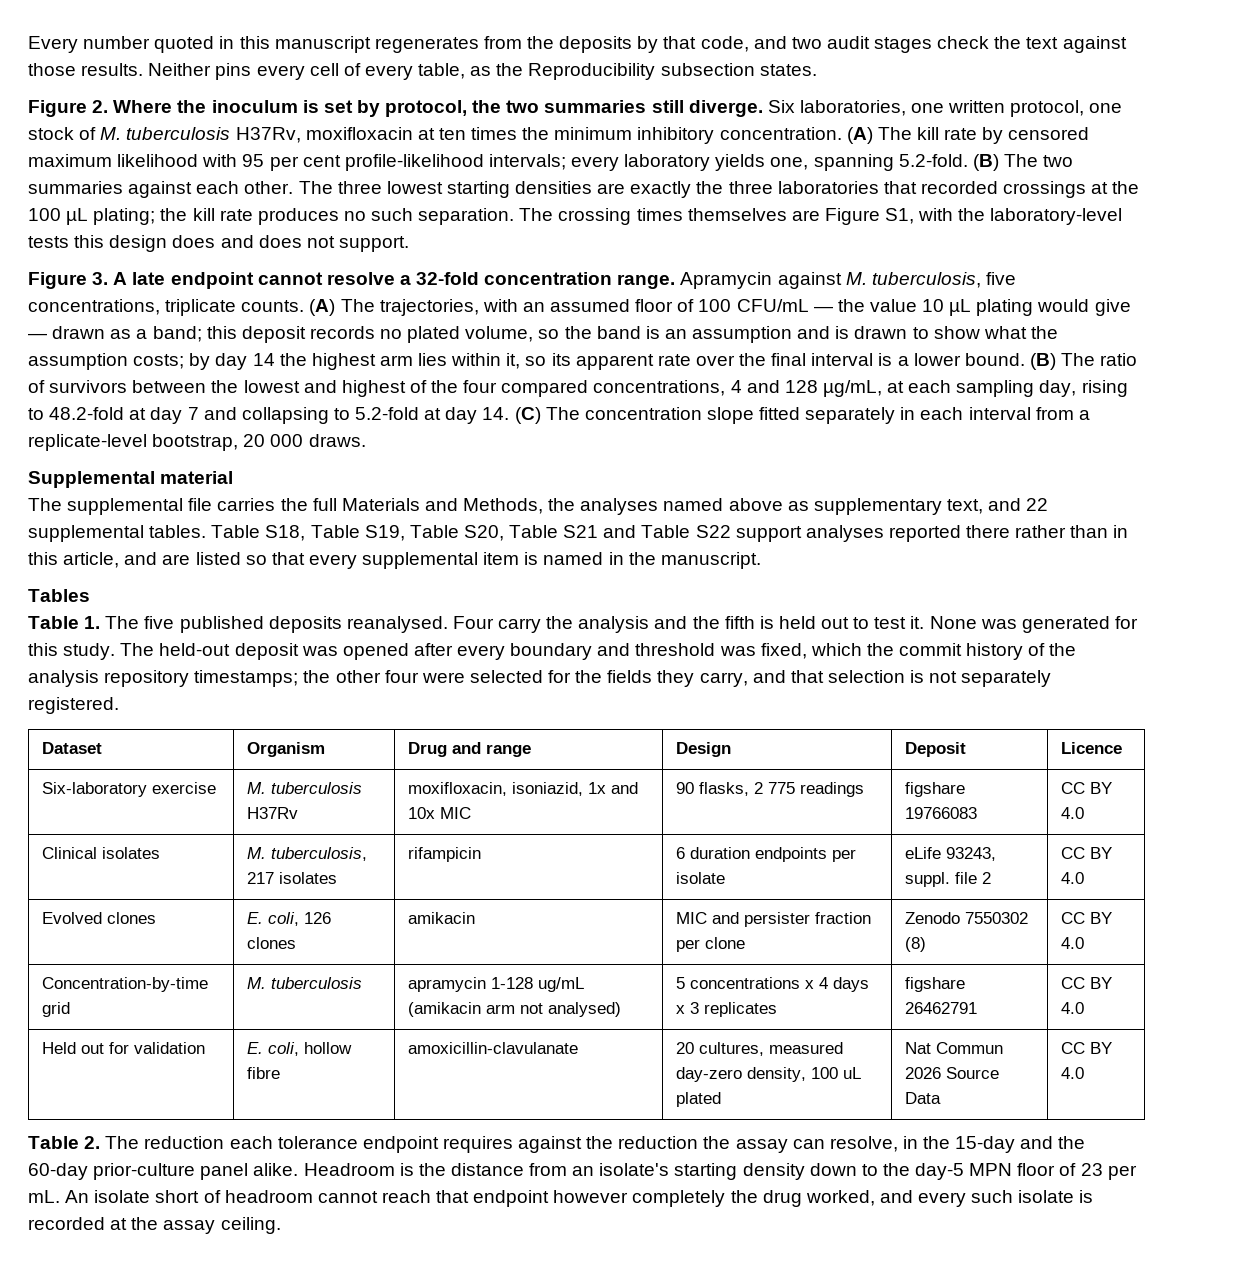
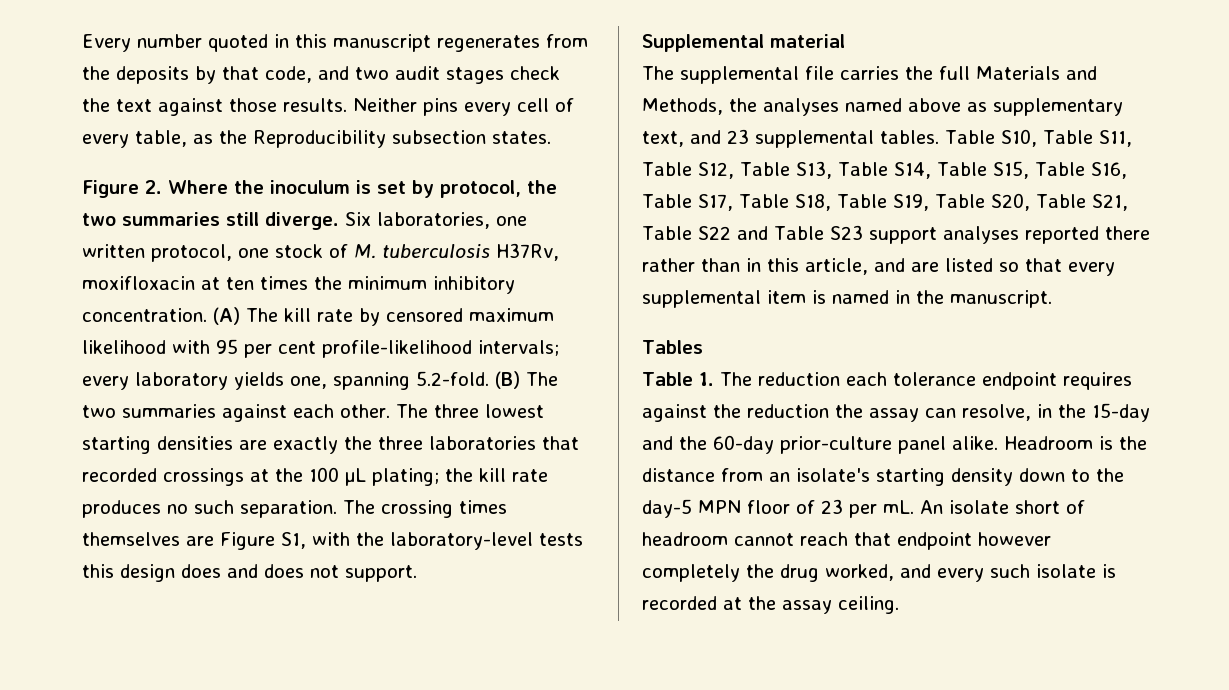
[28,272,1016,289] [28,299,1131,316] [28,326,1058,343] [28,353,1138,370] [28,380,1128,397] [28,407,1090,424] [28,434,366,451] // Figure 3. A late endpoint cannot resolve a 32-fold concentration range. Apramycin against M. tuberculosis, five concentrations, triplicate counts. (A) The trajectories, with an assumed floor of 100 CFU/mL — the value 10 µL plating would give — drawn as a band; this deposit records no plated volume, so the band is an assumption and is drawn to show what the assumption costs; by day 14 the highest arm lies within it, so its apparent rate over the final interval is a lower bound. (B) The ratio of survivors between the lowest and highest of the four compared concentrations, 4 and 128 µg/mL, at each sampling day, rising to 48.2-fold at day 7 and collapsing to 5.2-fold at day 14. (C) The concentration slope fitted separately in each interval from a replicate-level bootstrap, 20 000 draws. -> (417, 573) none
[1026,498,1049,511] 22 -> [727,129,749,144] 23
(261, 531) none -> [1000,129,1132,147] [642,161,1127,179] [642,194,789,211] S10, Table S11, Table S12, Table S13, Table S14, Table S15, Table S16, Table S17, Table
[563,525,599,538] S21 -> [1091,194,1128,211] [642,226,731,240] S21, Table S22
[695,525,731,538] S22 -> [829,225,863,240] S23
[144,616,1138,633] [28,643,1077,660] [28,670,1052,687] [28,697,119,714] [42,742,103,754] [247,742,326,757] [408,742,532,757] [676,742,732,757] [905,742,967,757] [1061,742,1123,754] [42,782,217,797] [247,782,363,794] [247,807,299,819] [408,782,639,796] [408,807,472,819] [676,782,865,797] [905,782,966,797] [905,807,978,819] [1061,782,1113,794] [1061,807,1085,819] [42,847,161,859] [247,847,368,861] [247,872,338,884] [408,847,482,862] [676,847,857,862] [676,872,726,884] [905,847,997,861] [905,872,992,887] [1061,847,1113,859] [1061,872,1085,884] [42,912,157,924] [247,912,332,926] [247,937,297,949] [408,912,476,924] [676,912,872,927] [676,937,746,952] [905,912,1029,924] [905,937,927,952] [1061,912,1113,924] [1061,937,1085,949] [42,977,209,992] [42,1002,71,1017] [247,977,363,989] [408,977,585,992] [408,1002,622,1017] [676,977,870,992] [676,1002,778,1017] [905,977,966,992] [905,1002,978,1014] [1061,977,1113,989] [1061,1002,1085,1014] [42,1042,206,1054] [247,1042,353,1056] [247,1067,281,1079] [408,1042,579,1054] [676,1042,844,1056] [676,1067,862,1082] [676,1092,722,1107] [905,1042,1004,1054] [905,1067,1000,1079] [905,1092,942,1104] [1061,1042,1113,1054] [1061,1067,1085,1079] [28,1136,140,1149] five published deposits reanalysed. Four carry the analysis and the fifth is held out to test it. None was generated for this study. The held-out deposit was opened after every boundary and threshold was fixed, which the commit history of the analysis repository timestamps; the other four were selected for the fields they carry, and that selection is not separately registered. // Dataset | Organism | Drug and range | Design | Deposit | Licence // Six-laboratory exercise | M. tuberculosis H37Rv | moxifloxacin, isoniazid, 1x and 10x MIC | 90 flasks, 2 775 readings | figshare 19766083 | CC BY 4.0 // Clinical isolates | M. tuberculosis, 217 isolates | rifampicin | 6 duration endpoints per isolate | eLife 93243, suppl. file 2 | CC BY 4.0 // Evolved clones | E. coli, 126 clones | amikacin | MIC and persister fraction per clone | Zenodo 7550302 (8) | CC BY 4.0 // Concentration-by-time grid | M. tuberculosis | apramycin 1-128 ug/mL (amikacin arm not analysed) | 5 concentrations x 4 days x 3 replicates | figshare 26462791 | CC BY 4.0 // Held out for validation | E. coli, hollow fibre | amoxicillin-clavulanate | 20 cultures, measured day-zero density, 100 uL plated | Nat Commun 2026 Source Data | CC BY 4.0 // Table 2. The -> (752, 379) none

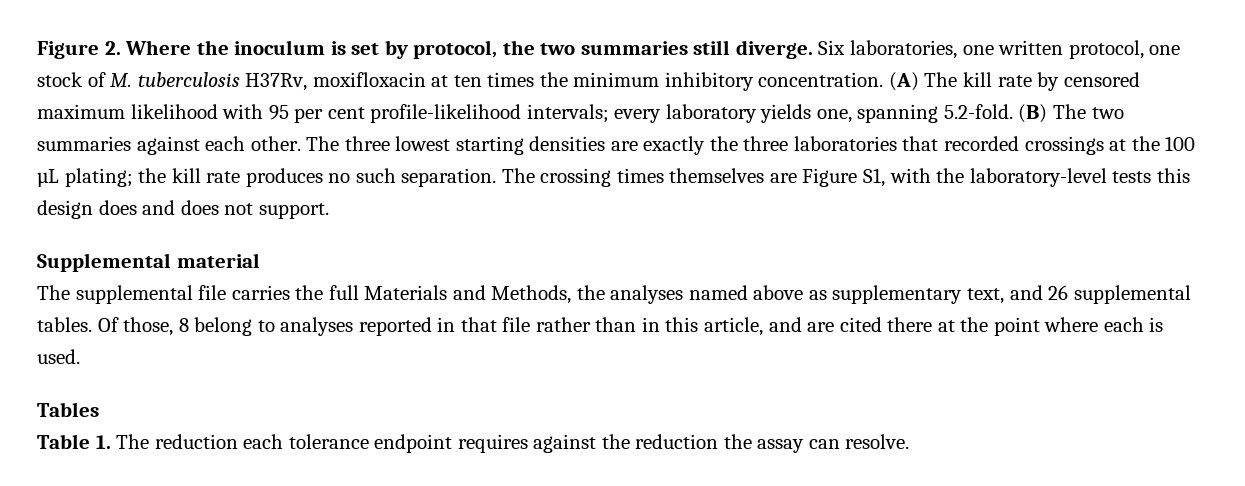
[82,34,588,52] [82,66,560,84] [82,98,574,116] [82,130,551,148] Every number quoted in this manuscript regenerates from the deposits by that code, and two audit stages check the text against those results. Neither pins every cell of every table, as the Reproducibility subsection states. // -> (37, 50) none
[727,129,749,144] 23 -> [1048,285,1069,300] 26
[945,129,1132,147] [642,161,1127,179] [642,193,1128,211] [642,225,1150,244] Table S10, Table S11, Table S12, Table S13, Table S14, Table S15, Table S16, Table S17, Table S18, Table S19, Table S20, Table S21, Table S22 and Table S23 support analyses reported there -> [97,317,531,336] Of those, 8 belong to analyses reported in that file
[945,258,1115,276] [642,290,1052,308] listed so that every supplemental item is named in the manuscript. -> [839,317,1164,336] [37,349,80,364] cited there at the point where each is used.
[962,403,1150,422] [642,435,1147,454] [642,468,1124,486] [642,499,1085,518] [642,532,1051,550] [642,564,1116,582] [642,596,899,614] resolve, in the 15-day and the 60-day prior-culture panel alike. Headroom is the distance from an isolate's starting density down to the day-5 MPN floor of 23 per mL. An isolate short of headroom cannot reach that endpoint however completely the drug worked, and every such isolate is recorded at the assay ceiling. -> [845,434,910,449] resolve.

